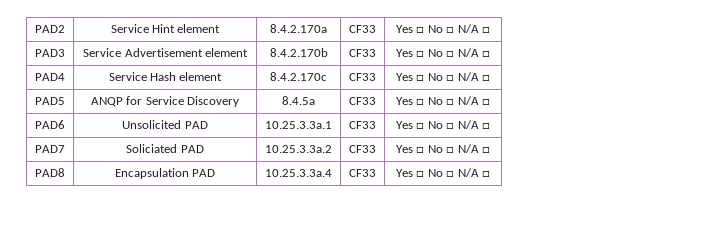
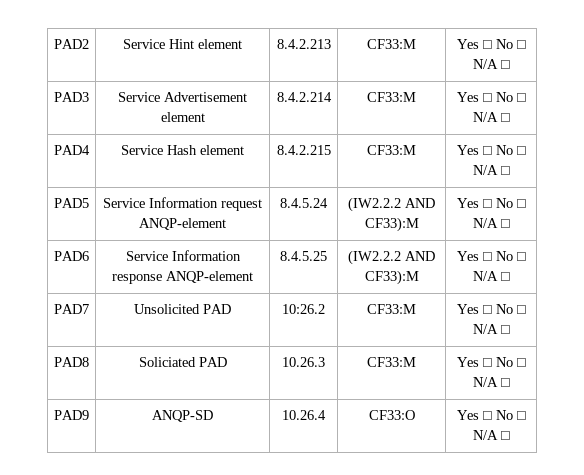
[270,24,327,33] [349,25,376,33] 8.4.2.170a | CF33 -> [276,39,331,49] [367,39,416,49] 8.4.2.213 | CF33:M
[269,48,328,57] [349,49,376,57] 8.4.2.170b | CF33 -> [276,92,332,102] [367,92,416,102] 8.4.2.214 | CF33:M
[270,72,327,81] [349,73,376,81] 8.4.2.170c | CF33 -> [276,145,331,155] [367,145,416,155] 8.4.2.215 | CF33:M
[90,96,240,107] [282,96,315,105] [349,97,376,105] ANQP for Service Discovery | 8.4.5a | CF33 -> [103,197,262,211] [139,218,226,230] [280,198,328,208] [348,197,435,212] [364,217,419,232] Service Information request ANQP-element | 8.4.5.24 | (IW2.2.2 AND CF33):M
[122,120,208,129] [265,121,332,129] [349,121,376,129] Unsolicited PAD | 10.25.3.3a.1 | CF33 -> [125,250,241,261] [112,271,253,284] [280,251,327,261] [348,250,435,265] [364,270,419,285] Service Information response ANQP-element | 8.4.5.25 | (IW2.2.2 AND CF33):M
[126,144,204,153] [265,145,332,153] [349,145,376,153] Soliciated PAD | 10.25.3.3a.2 | CF33 -> [134,304,231,314] [282,304,325,314] [367,304,416,314] Unsolicited PAD | 10:26.2 | CF33:M
[114,168,216,179] [265,169,332,177] [349,169,376,177] [396,168,490,177] Encapsulation PAD | 10.25.3.3a.4 | CF33 | Yes □ No □ N/A □ -> [138,357,227,367] [282,357,325,367] [367,357,416,367] [456,357,526,367] [472,377,510,387] [54,410,89,420] [152,410,213,422] [282,410,326,420] [368,410,415,420] [456,410,526,420] [472,430,510,440] Soliciated PAD | 10.26.3 | CF33:M | Yes □ No □ N/A □ // PAD9 | ANQP-SD | 10.26.4 | CF33:O | Yes □ No □ N/A □

